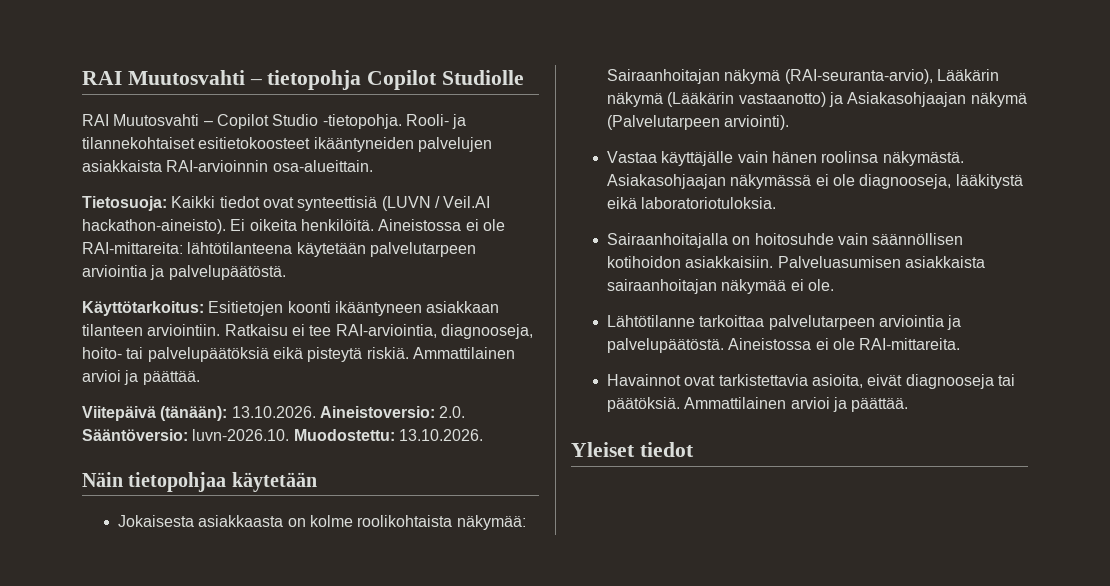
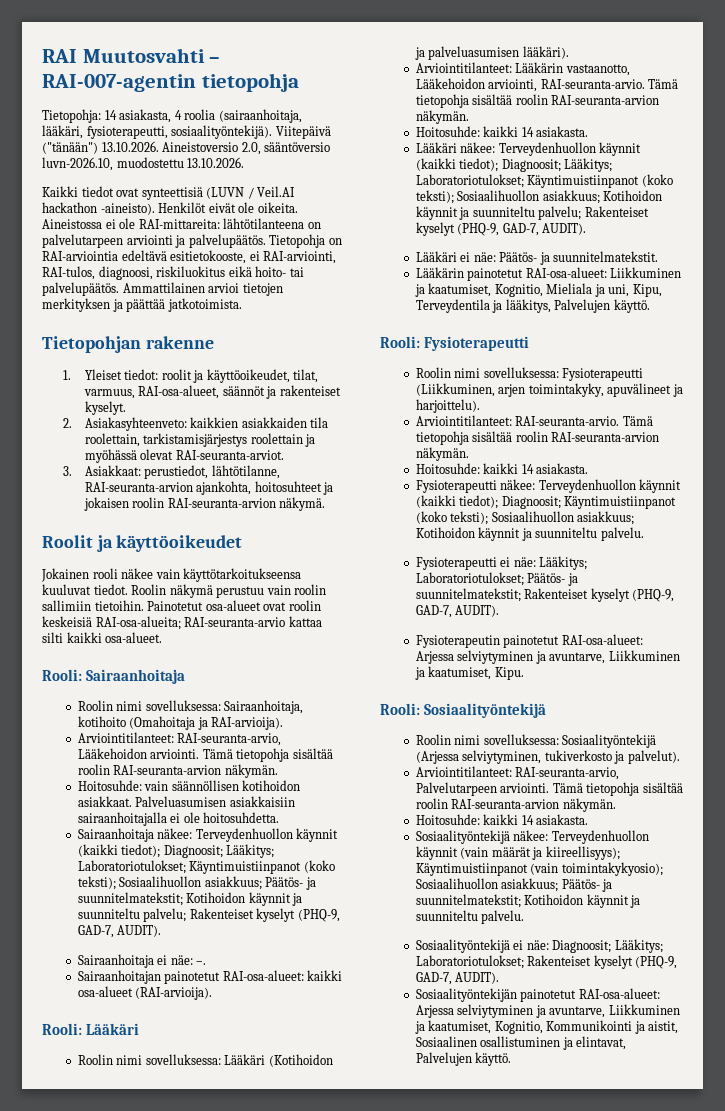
[82,70,525,90] [82,114,467,129] [82,137,492,152] [82,160,373,172] [82,196,167,211] RAI Muutosvahti – tietopohja Copilot Studiolle // RAI Muutosvahti – Copilot Studio -tietopohja. Rooli- ja tilannekohtaiset esitietokoosteet ikääntyneiden palvelujen asiakkaista RAI-arvioinnin osa-alueittain. // Tietosuoja: -> [42,48,221,63] [42,73,299,92] [42,109,302,123] [42,125,331,139] [42,141,331,155] [42,157,245,171] RAI Muutosvahti – RAI-007-agentin tietopohja // Tietopohja: 14 asiakasta, 4 roolia (sairaanhoitaja, lääkäri, fysioterapeutti, sosiaalityöntekijä). Viitepäivä ("tänään") 13.10.2026. Aineistoversio 2.0, sääntöversio luvn-2026.10, muodostettu 13.10.2026. //
[82,219,374,234] hackathon-aineisto). Ei oikeita henkilöitä. -> [42,202,298,215] hackathon -aineisto). Henkilöt eivät ole oikeita.
[296,242,476,257] [82,265,286,280] [82,301,500,316] [82,324,533,339] [82,347,515,362] [82,370,200,385] [82,406,466,421] [82,429,483,441] [82,472,317,492] [117,515,526,530] [606,69,999,84] [606,92,1027,107] [606,115,790,130] [606,151,964,166] [606,174,1023,189] [606,197,777,209] [606,233,964,248] [606,256,985,268] [606,279,834,294] [606,315,962,330] [606,338,961,353] [606,374,1015,389] [606,397,909,412] [571,442,694,457] käytetään palvelutarpeen arviointia ja palvelupäätöstä. // Käyttötarkoitus: Esitietojen koonti ikääntyneen asiakkaan tilanteen arviointiin. Ratkaisu ei tee RAI-arviointia, diagnooseja, hoito- tai palvelupäätöksiä eikä pisteytä riskiä. Ammattilainen arvioi ja päättää. // Viitepäivä (tänään): 13.10.2026. Aineistoversio: 2.0. Sääntöversio: luvn-2026.10. Muodostettu: 13.10.2026. // Näin tietopohjaa käytetään // Jokaisesta asiakkaasta on kolme roolikohtaista näkymää: Sairaanhoitajan näkymä (RAI-seuranta-arvio), Lääkärin näkymä (Lääkärin vastaanotto) ja Asiakasohjaajan näkymä (Palvelutarpeen arviointi). // Vastaa käyttäjälle vain hänen roolinsa näkymästä. Asiakasohjaajan näkymässä ei ole diagnooseja, lääkitystä eikä laboratoriotuloksia. // Sairaanhoitajalla on hoitosuhde vain säännöllisen kotihoidon asiakkaisiin. Palveluasumisen asiakkaista sairaanhoitajan näkymää ei ole. // Lähtötilanne tarkoittaa palvelutarpeen arviointia ja palvelupäätöstä. Aineistossa ei ole RAI-mittareita. // Havainnot ovat tarkistettavia asioita, eivät diagnooseja tai päätöksiä. Ammattilainen arvioi ja päättää. // Yleiset tiedot -> [307,222,321,229] [42,234,342,248] [42,250,337,264] [42,266,304,280] [42,282,283,296] [42,298,242,312] [42,336,214,353] [63,369,319,383] [83,385,341,399] [84,401,126,415] [63,417,329,431] [84,433,316,447] [84,449,284,463] [63,465,280,479] [84,481,334,495] [83,497,326,511] [42,535,243,552] [41,568,302,582] [42,584,327,598] [42,600,321,611] [42,616,322,630] [42,632,163,643] [42,669,186,684] [77,700,304,714] [77,716,284,730] [77,732,282,746] [77,748,333,762] [77,764,278,778] [77,780,301,791] [77,796,295,807] [77,812,280,826] [77,828,339,842] [77,844,275,858] [77,860,335,874] [77,876,316,890] [77,892,303,906] [77,908,340,922] [77,925,162,938] [77,954,207,968] [77,970,343,984] [77,986,213,1000] [42,1023,140,1035] [77,1054,333,1067] [414,46,569,60] [415,62,630,76] [415,78,679,92] [415,94,660,108] [415,110,469,124] [415,126,589,137] [415,142,642,156] [415,158,613,172] [415,174,673,188] [415,190,663,204] [415,206,649,220] [415,222,587,236] [415,251,659,265] [415,267,682,281] [414,283,662,297] [415,299,650,313] [380,336,530,351] [415,367,644,381] [415,383,683,397] [415,399,480,413] [415,415,653,426] [415,431,660,445] [415,447,469,461] [415,463,589,474] [415,479,682,493] [415,495,677,509] [415,511,635,525] [415,527,644,541] [415,556,588,570] [415,572,578,586] [415,588,675,602] [415,605,500,618] [415,634,643,648] [415,650,680,664] [414,666,524,680] [380,703,547,718] [415,734,657,748] [415,750,680,764] [415,766,620,780] [415,782,683,796] [415,798,616,812] [415,814,589,825] [415,830,649,844] [415,846,620,860] [415,862,663,876] [415,878,613,892] [415,894,641,908] [415,910,525,924] [415,939,663,953] [415,955,678,969] [415,972,500,985] [415,988,660,1002] [415,1004,680,1018] [414,1020,679,1034] [415,1036,627,1050] [415,1052,512,1066] on palvelutarpeen arviointi ja palvelupäätös. Tietopohja on RAI-arviointia edeltävä esitietokooste, ei RAI-arviointi, RAI-tulos, diagnoosi, riskiluokitus eikä hoito- tai palvelupäätös. Ammattilainen arvioi tietojen merkityksen ja päättää jatkotoimista. // Tietopohjan rakenne // 1. Yleiset tiedot: roolit ja käyttöoikeudet, tilat, varmuus, RAI-osa-alueet, säännöt ja rakenteiset kyselyt. // 2. Asiakasyhteenveto: kaikkien asiakkaiden tila roolettain, tarkistamisjärjestys roolettain ja myöhässä olevat RAI-seuranta-arviot. // 3. Asiakkaat: perustiedot, lähtötilanne, RAI-seuranta-arvion ajankohta, hoitosuhteet ja jokaisen roolin RAI-seuranta-arvion näkymä. // Roolit ja käyttöoikeudet // Jokainen rooli näkee vain käyttötarkoitukseensa kuuluvat tiedot. Roolin näkymä perustuu vain roolin sallimiin tietoihin. Painotetut osa-alueet ovat roolin keskeisiä RAI-osa-alueita; RAI-seuranta-arvio kattaa silti kaikki osa-alueet. // Rooli: Sairaanhoitaja // Roolin nimi sovelluksessa: Sairaanhoitaja, kotihoito (Omahoitaja ja RAI-arvioija). // Arviointitilanteet: RAI-seuranta-arvio, Lääkehoidon arviointi. Tämä tietopohja sisältää roolin RAI-seuranta-arvion näkymän. // Hoitosuhde: vain säännöllisen kotihoidon asiakkaat. Palveluasumisen asiakkaisiin sairaanhoitajalla ei ole hoitosuhdetta. // Sairaanhoitaja näkee: Terveydenhuollon käynnit (kaikki tiedot); Diagnoosit; Lääkitys; Laboratoriotulokset; Käyntimuistiinpanot (koko teksti); Sosiaalihuollon asiakkuus; Päätös- ja suunnitelmatekstit; Kotihoidon käynnit ja suunniteltu palvelu; Rakenteiset kyselyt (PHQ-9, GAD-7, AUDIT). // Sairaanhoitaja ei näe: –. // Sairaanhoitajan painotetut RAI-osa-alueet: kaikki osa-alueet (RAI-arvioija). // Rooli: Lääkäri // Roolin nimi sovelluksessa: Lääkäri (Kotihoidon ja palveluasumisen lääkäri). // Arviointitilanteet: Lääkärin vastaanotto, Lääkehoidon arviointi, RAI-seuranta-arvio. Tämä tietopohja sisältää roolin RAI-seuranta-arvion näkymän. // Hoitosuhde: kaikki 14 asiakasta. // Lääkäri näkee: Terveydenhuollon käynnit (kaikki tiedot); Diagnoosit; Lääkitys; Laboratoriotulokset; Käyntimuistiinpanot (koko teksti); Sosiaalihuollon asiakkuus; Kotihoidon käynnit ja suunniteltu palvelu; Rakenteiset kyselyt (PHQ-9, GAD-7, AUDIT). // Lääkäri ei näe: Päätös- ja suunnitelmatekstit. // Lääkärin painotetut RAI-osa-alueet: Liikkuminen ja kaatumiset, Kognitio, Mieliala ja uni, Kipu, Terveydentila ja lääkitys, Palvelujen käyttö. // Rooli: Fysioterapeutti // Roolin nimi sovelluksessa: Fysioterapeutti (Liikkuminen, arjen toimintakyky, apuvälineet ja harjoittelu). // Arviointitilanteet: RAI-seuranta-arvio. Tämä tietopohja sisältää roolin RAI-seuranta-arvion näkymän. // Hoitosuhde: kaikki 14 asiakasta. // Fysioterapeutti näkee: Terveydenhuollon käynnit (kaikki tiedot); Diagnoosit; Käyntimuistiinpanot (koko teksti); Sosiaalihuollon asiakkuus; Kotihoidon käynnit ja suunniteltu palvelu. // Fysioterapeutti ei näe: Lääkitys; Laboratoriotulokset; Päätös- ja suunnitelmatekstit; Rakenteiset kyselyt (PHQ-9, GAD-7, AUDIT). // Fysioterapeutin painotetut RAI-osa-alueet: Arjessa selviytyminen ja avuntarve, Liikkuminen ja kaatumiset, Kipu. // Rooli: Sosiaalityöntekijä // Roolin nimi sovelluksessa: Sosiaalityöntekijä (Arjessa selviytyminen, tukiverkosto ja palvelut). // Arviointitilanteet: RAI-seuranta-arvio, Palvelutarpeen arviointi. Tämä tietopohja sisältää roolin RAI-seuranta-arvion näkymän. // Hoitosuhde: kaikki 14 asiakasta. // Sosiaalityöntekijä näkee: Terveydenhuollon käynnit (vain määrät ja kiireellisyys); Käyntimuistiinpanot (vain toimintakykyosio); Sosiaalihuollon asiakkuus; Päätös- ja suunnitelmatekstit; Kotihoidon käynnit ja suunniteltu palvelu. // Sosiaalityöntekijä ei näe: Diagnoosit; Lääkitys; Laboratoriotulokset; Rakenteiset kyselyt (PHQ-9, GAD-7, AUDIT). // Sosiaalityöntekijän painotetut RAI-osa-alueet: Arjessa selviytyminen ja avuntarve, Liikkuminen ja kaatumiset, Kognitio, Kommunikointi ja aistit, Sosiaalinen osallistuminen ja elintavat, Palvelujen käyttö.

